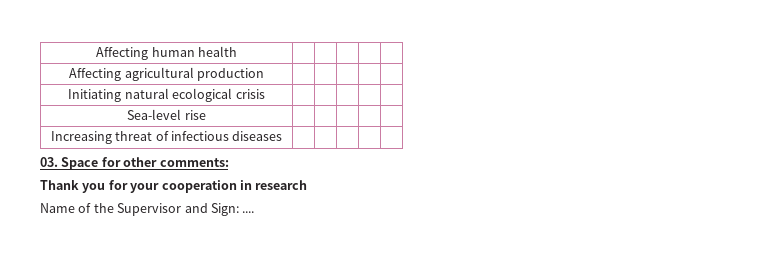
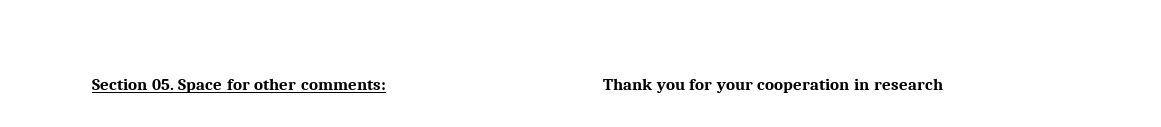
[96,46,237,60] [69,67,264,81] [68,88,265,102] [127,109,206,120] [50,131,283,144] [40,157,58,167] Affecting human health | | | | | // Affecting agricultural production | | | | | // Initiating natural ecological crisis | | | | | // Sea-level rise | | | | | // Increasing threat of infectious diseases | | | | | // 03. -> [92,78,174,90] Section 05.
[40,203,255,216] // Name of the Supervisor and Sign: .... -> (943, 84) none

